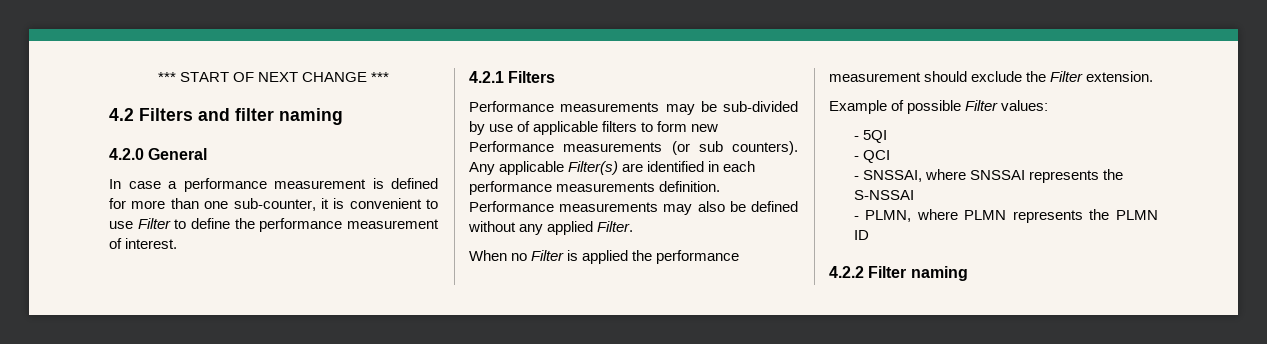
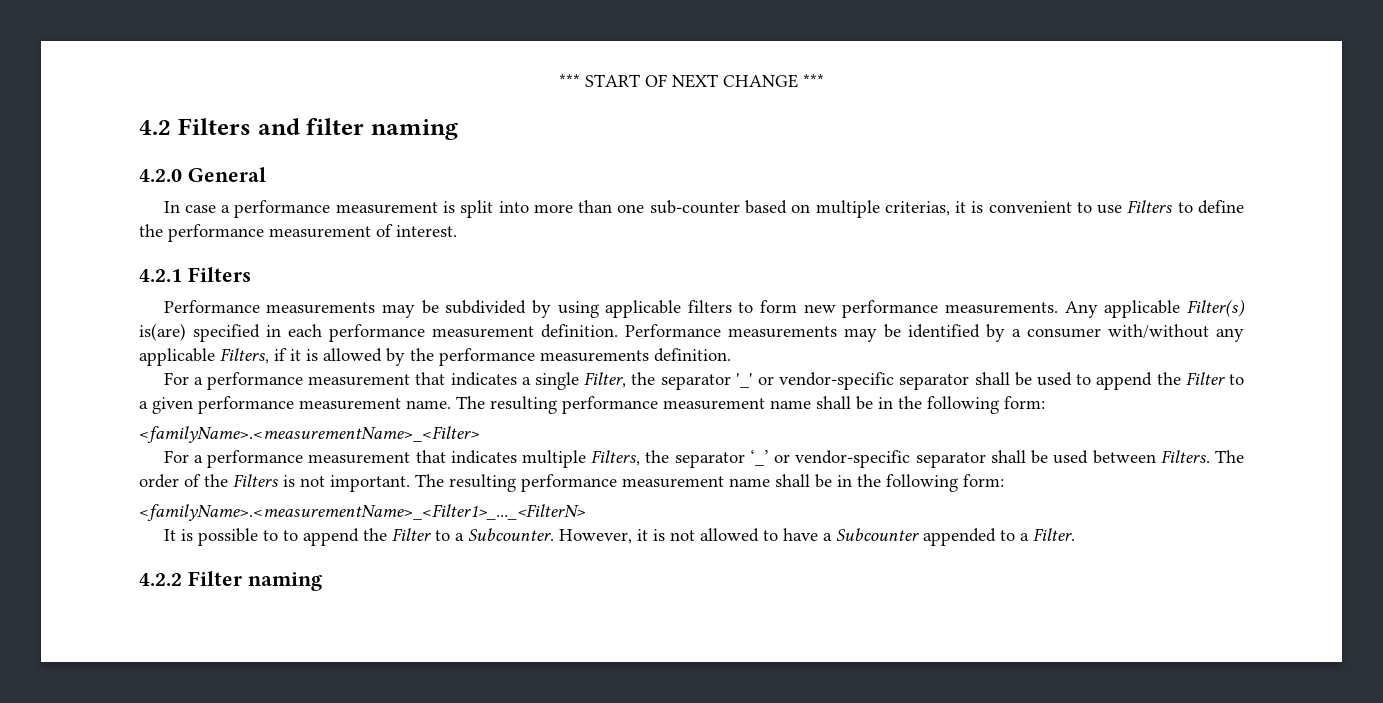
[391,178,438,189] [109,198,126,209] defined for -> [460,200,529,218] split into
[233,198,316,211] sub-counter, -> [649,200,950,218] sub-counter based on multiple criterias,
[137,218,171,229] Filter -> [1127,200,1173,213] Filters
[723,101,798,112] [469,121,531,135] sub-divided by use of -> [445,300,599,318] subdivided by using
[469,141,798,155] Performance measurements (or sub counters). -> [842,300,1059,318] performance measurements.
[622,161,705,172] are identified -> [139,323,260,342] is(are) specified
[556,182,656,192] measurements -> [432,326,534,338] measurement
[697,201,798,212] [468,221,634,235] [469,250,740,264] [829,71,1154,82] [829,100,1049,114] [853,130,887,143] [853,150,890,163] [853,169,1123,183] [853,190,914,200] [853,209,1158,223] [853,230,869,240] also be defined without any applied Filter. // When no Filter is applied the performance measurement should exclude the Filter extension. // Example of possible Filter values: // - 5QI // - QCI // - SNSSAI, where SNSSAI represents the S-NSSAI // - PLMN, where PLMN represents the PLMN ID -> [884,324,1244,342] [139,348,731,366] [163,372,1244,390] [139,396,1045,414] [139,426,479,443] [163,449,1244,468] [139,474,1004,492] [139,504,585,521] [163,528,1075,546] be identified by a consumer with/without any applicable Filters, if it is allowed by the performance measurements definition. // For a performance measurement that indicates a single Filter, the separator '_' or vendor-specific separator shall be used to append the Filter to a given performance measurement name. The resulting performance measurement name shall be in the following form: // <familyName>.<measurementName>_<Filter> // For a performance measurement that indicates multiple Filters, the separator ‘_’ or vendor-specific separator shall be used between Filters. The order of the Filters is not important. The resulting performance measurement name shall be in the following form: // <familyName>.<measurementName>_<Filter1>_..._<FilterN> // It is possible to to append the Filter to a Subcounter. However, it is not allowed to have a Subcounter appended to a Filter.

